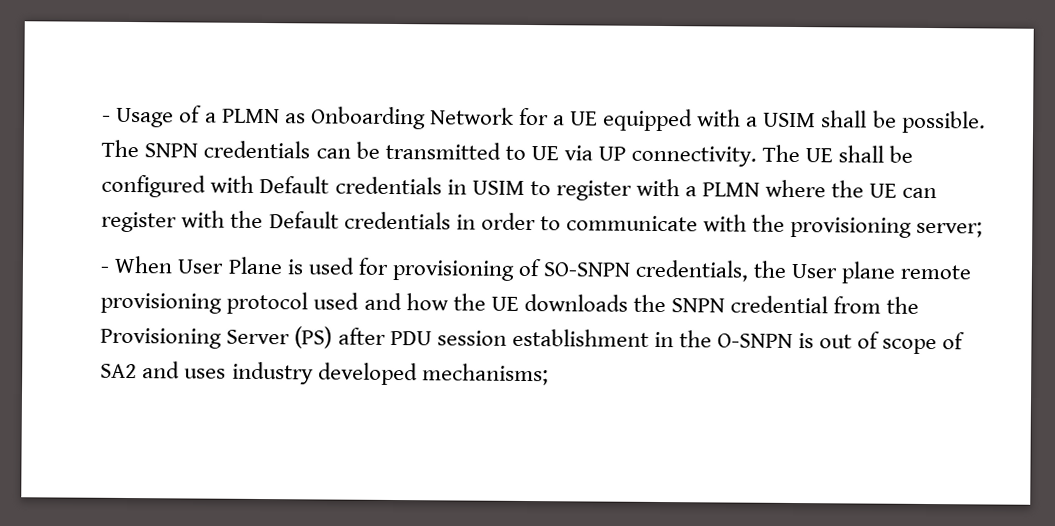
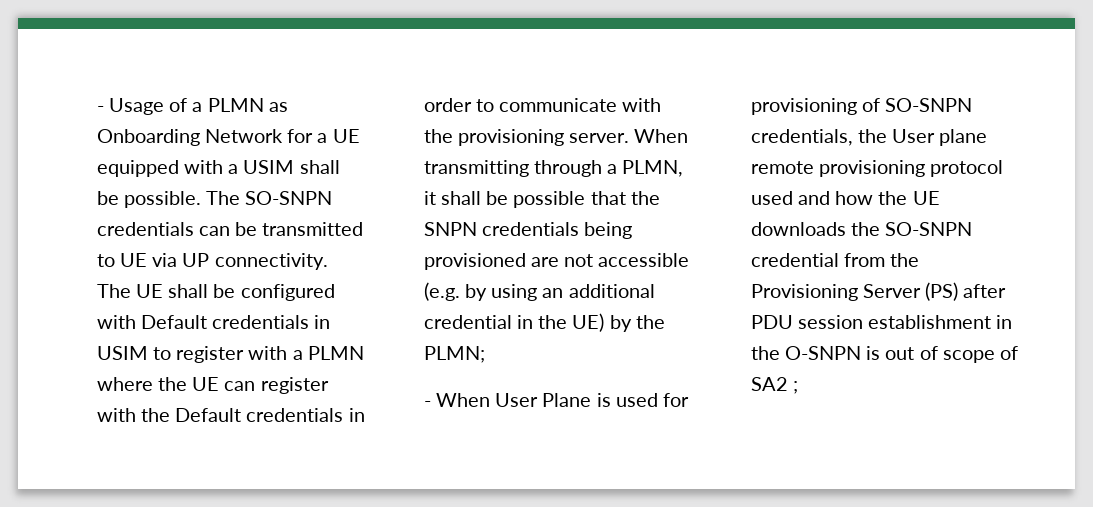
[144,143,199,158] SNPN -> [245,191,333,205] SO-SNPN
[916,220,984,238] server; -> [569,129,689,143] [423,160,684,177] [423,191,660,208] [423,222,633,239] [423,253,690,270] [423,282,655,301] [423,313,665,332] [423,346,485,363] server. When transmitting through a PLMN, it shall be possible that the SNPN credentials being provisioned are not accessible (e.g. by using an additional credential in the UE) by the PLMN;
[671,298,726,313] SNPN -> [885,222,973,236] SO-SNPN
[142,361,549,386] and uses industry developed mechanisms; -> [792,381,798,394] ;

